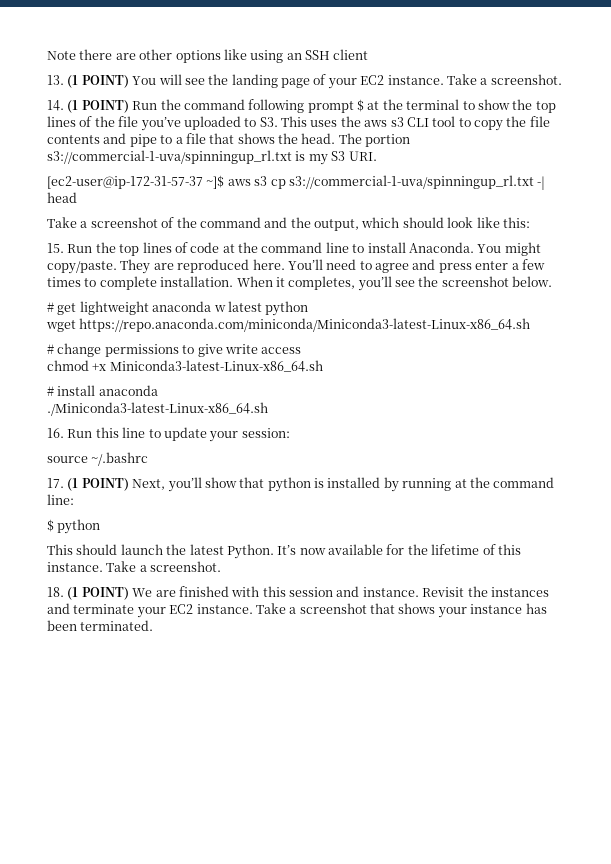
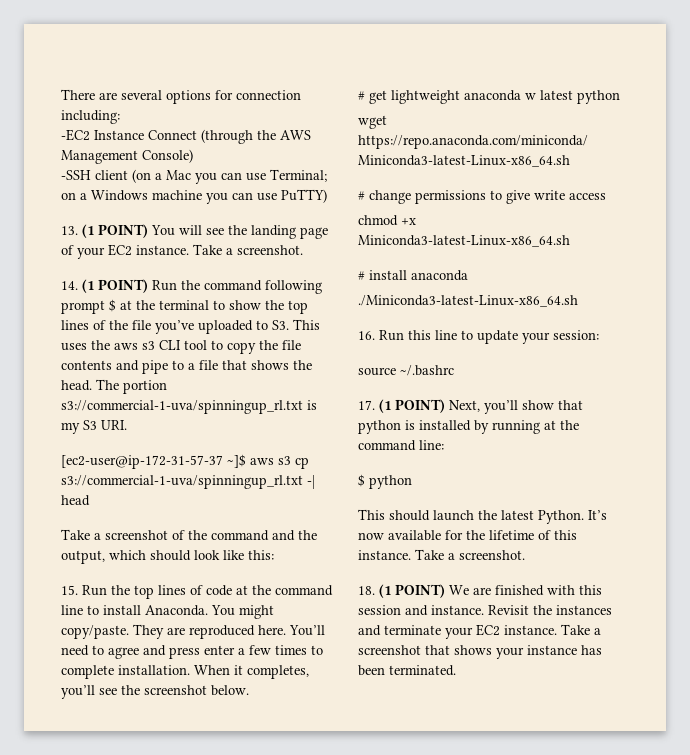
[47,49,369,63] Note there are other options like using an SSH client -> [61,89,301,104] [61,110,120,124] [61,129,311,144] [61,149,193,164] [61,169,327,184] [61,189,327,204] There are several options for connection including: // -EC2 Instance Connect (through the AWS Management Console) // -SSH client (on a Mac you can use Terminal; on a Windows machine you can use PuTTY)

